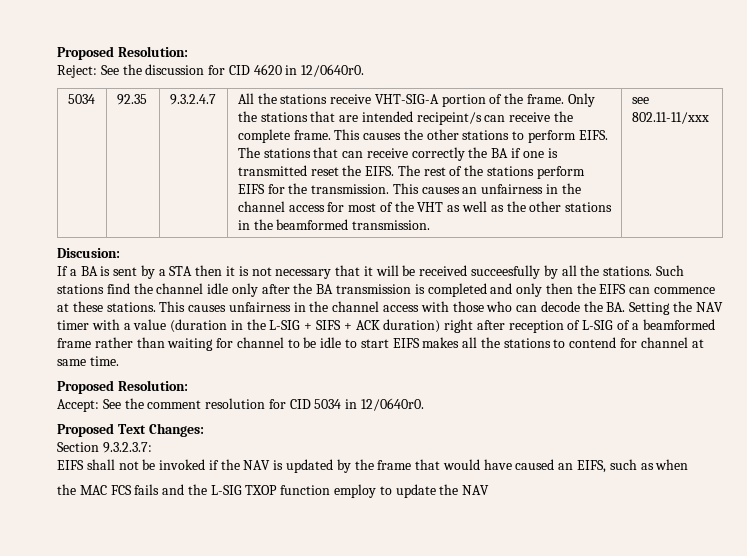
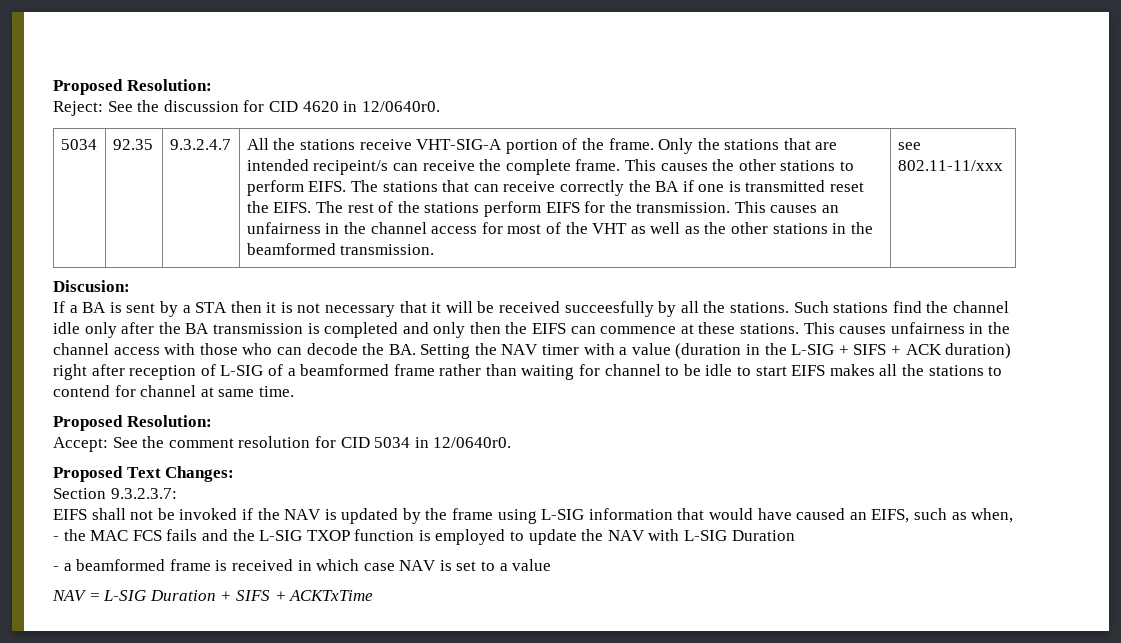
(412, 465) none -> [497,508,673,524] using L-SIG information
[655,459,689,470] when // -> [971,508,1014,523] [53,536,59,541] when, -
[334,484,377,498] employ -> [418,529,506,545] is employed
(490, 490) none -> [648,529,795,541] [53,559,552,571] [52,590,374,601] with L-SIG Duration // - a beamformed frame is received in which case NAV is set to a value // NAV = L-SIG Duration + SIFS + ACKTxTime

